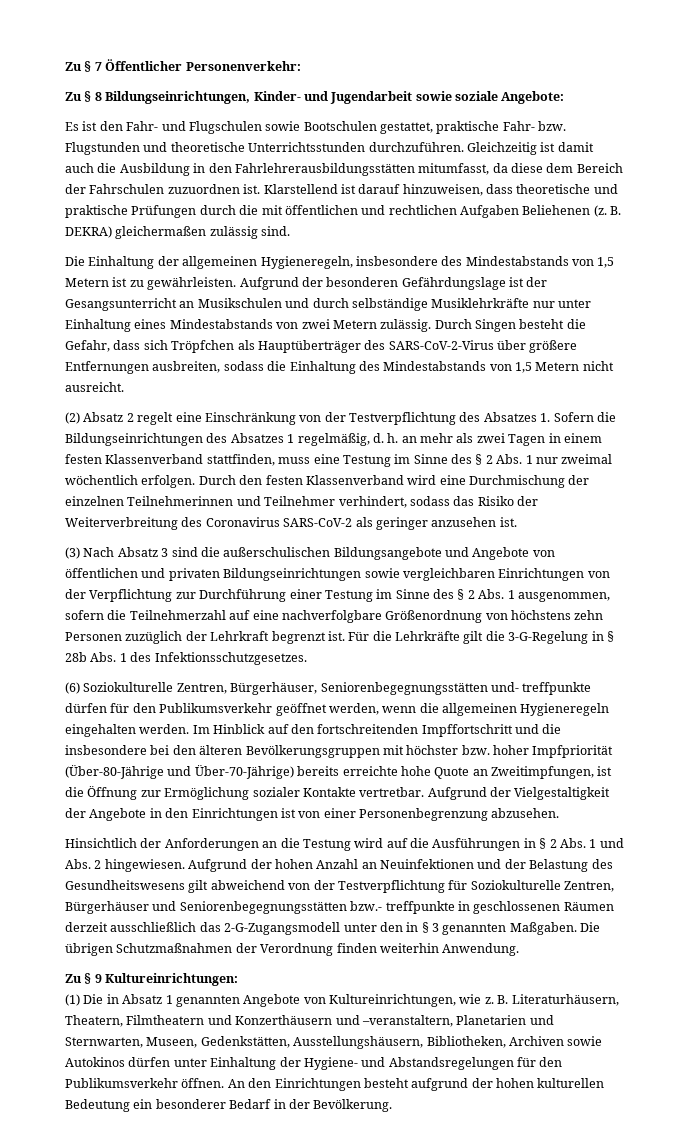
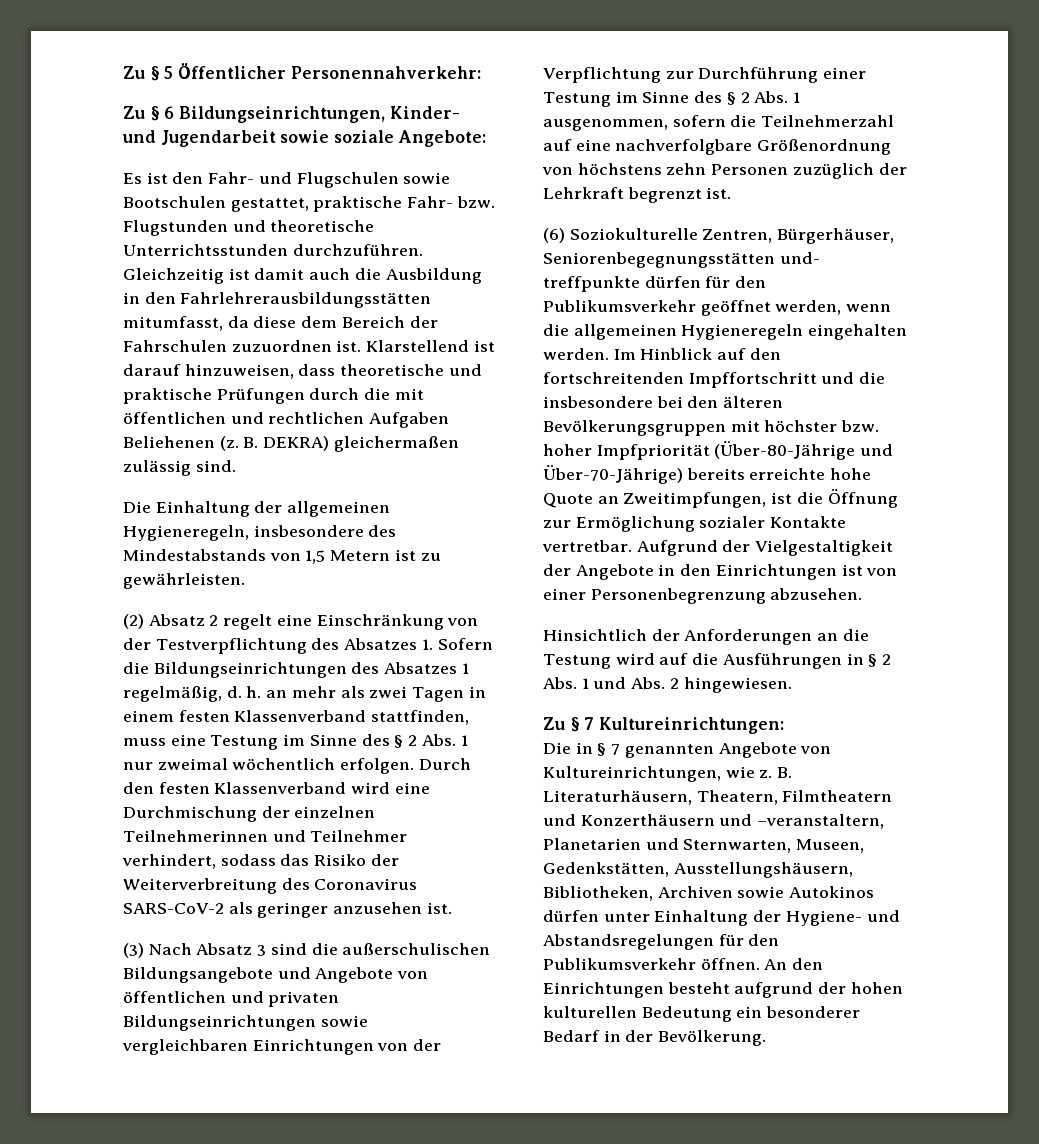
[65,59,301,72] [65,91,102,102] Zu § 7 Öffentlicher Personenverkehr: // Zu § 8 -> [123,63,481,81] [123,106,175,121] Zu § 5 Öffentlicher Personennahverkehr: // Zu § 6
[239,277,548,290] [65,298,591,311] [65,319,586,332] [65,340,578,353] [65,361,614,374] [65,382,124,392] Aufgrund der besonderen Gefährdungslage ist der Gesangsunterricht an Musikschulen und durch selbständige Musiklehrkräfte nur unter Einhaltung eines Mindestabstands von zwei Metern zulässig. Durch Singen besteht die Gefahr, dass sich Tröpfchen als Hauptüberträger des SARS-CoV-2-Virus über größere Entfernungen ausbreiten, sodass die Einhaltung des Mindestabstands von 1,5 Metern nicht ausreicht. -> (245, 581) none
[348,631,614,644] [65,652,307,665] Für die Lehrkräfte gilt die 3-G-Regelung in § 28b Abs. 1 des Infektionsschutzgesetzes. -> (732, 193) none
[188,859,613,872] [65,880,614,893] [65,901,614,914] [65,922,601,935] [65,943,520,956] [65,973,102,984] Aufgrund der hohen Anzahl an Neuinfektionen und der Belastung des Gesundheitswesens gilt abweichend von der Testverpflichtung für Soziokulturelle Zentren, Bürgerhäuser und Seniorenbegegnungsstätten bzw.- treffpunkte in geschlossenen Räumen derzeit ausschließlich das 2-G-Zugangsmodell unter den in § 3 genannten Maßgaben. Die übrigen Schutzmaßnahmen der Verordnung finden weiterhin Anwendung. // Zu § 9 -> [543,717,595,732] // Zu § 7
[65,994,80,1006] (1) -> (785, 725) none
[122,994,173,1004] Absatz 1 -> [597,743,621,756] § 7

